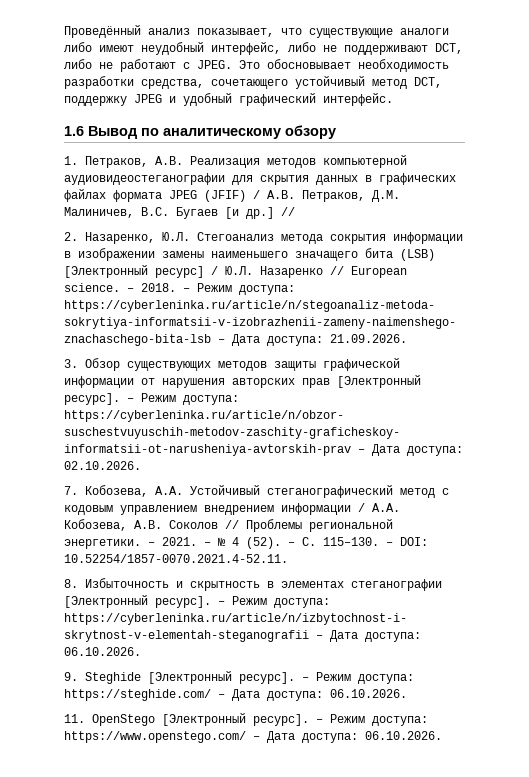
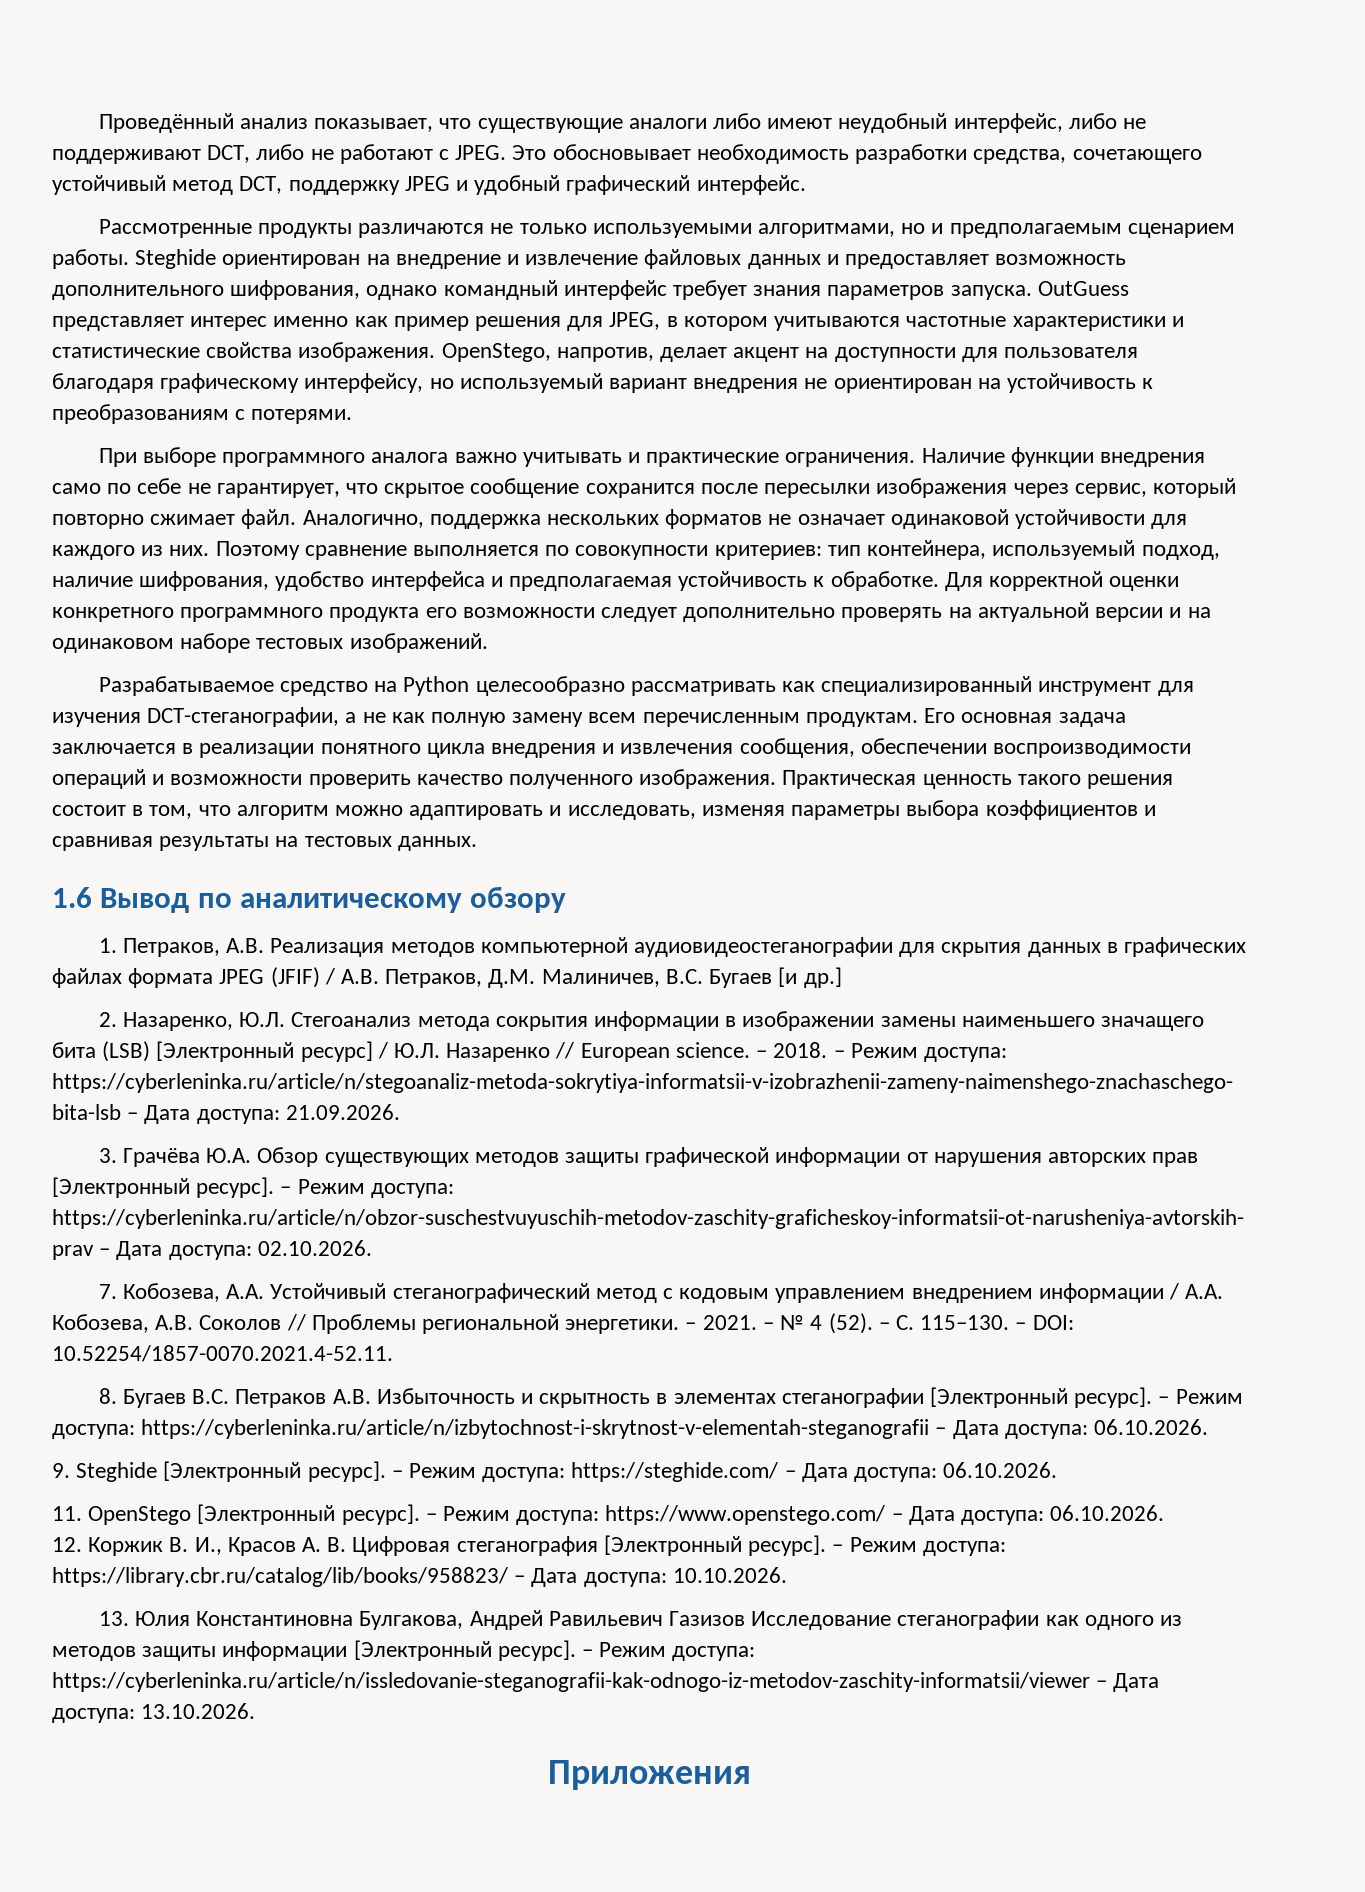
(393, 99) none -> [98,219,1235,238] [52,249,1127,269] [52,280,1129,300] [52,312,1184,331] [52,342,1139,362] [52,373,1154,393] [52,404,353,424] [98,447,1205,467] [52,478,1236,498] [52,509,1188,529] [52,540,1220,560] [52,571,1180,591] [52,602,1211,622] [52,633,488,653] [98,676,1194,696] [52,707,1126,727] [52,738,1192,758] [52,769,1174,789] [52,800,1156,820] [52,836,477,851] // Рассмотренные продукты различаются не только используемыми алгоритмами, но и предполагаемым сценарием работы. Steghide ориентирован на внедрение и извлечение файловых данных и предоставляет возможность дополнительного шифрования, однако командный интерфейс требует знания параметров запуска. OutGuess представляет интерес именно как пример решения для JPEG, в котором учитываются частотные характеристики и статистические свойства изображения. OpenStego, напротив, делает акцент на доступности для пользователя благодаря графическому интерфейсу, но используемый вариант внедрения не ориентирован на устойчивость к преобразованиям с потерями. // При выборе программного аналога важно учитывать и практические ограничения. Наличие функции внедрения само по себе не гарантирует, что скрытое сообщение сохранится после пересылки изображения через сервис, который повторно сжимает файл. Аналогично, поддержка нескольких форматов не означает одинаковой устойчивости для каждого из них. Поэтому сравнение выполняется по совокупности критериев: тип контейнера, используемый подход, наличие шифрования, удобство интерфейса и предполагаемая устойчивость к обработке. Для корректной оценки конкретного программного продукта его возможности следует дополнительно проверять на актуальной версии и на одинаковом наборе тестовых изображений. // Разрабатываемое средство на Python целесообразно рассматривать как специализированный инструмент для изучения DCT-стеганографии, а не как полную замену всем перечисленным продуктам. Его основная задача заключается в реализации понятного цикла внедрения и извлечения сообщения, обеспечении воспроизводимости операций и возможности проверить качество полученного изображения. Практическая ценность такого решения состоит в том, что алгоритм можно адаптировать и исследовать, изменяя параметры выбора коэффициентов и сравнивая результаты на тестовых данных.
[281,207,295,216] // -> (842, 977) none
(78, 363) none -> [122,1148,252,1167] Грачёва Ю.А.
(78, 583) none -> [122,1389,371,1408] Бугаев В.С. Петраков А.В.
(442, 735) none -> [52,1535,1006,1556] [52,1567,787,1587] [98,1610,1182,1630] [52,1640,756,1661] [52,1672,1160,1692] [52,1703,256,1723] [547,1760,751,1790] // 12. Коржик В. И., Красов А. В. Цифровая стеганография [Электронный ресурс]. – Режим доступа: https://library.cbr.ru/catalog/lib/books/958823/ – Дата доступа: 10.10.2026. // 13. Юлия Константиновна Булгакова, Андрей Равильевич Газизов Исследование стеганографии как одного из методов защиты информации [Электронный ресурс]. – Режим доступа: https://cyberleninka.ru/article/n/issledovanie-steganografii-kak-odnogo-iz-metodov-zaschity-informatsii/viewer – Дата доступа: 13.10.2026. // Приложения

